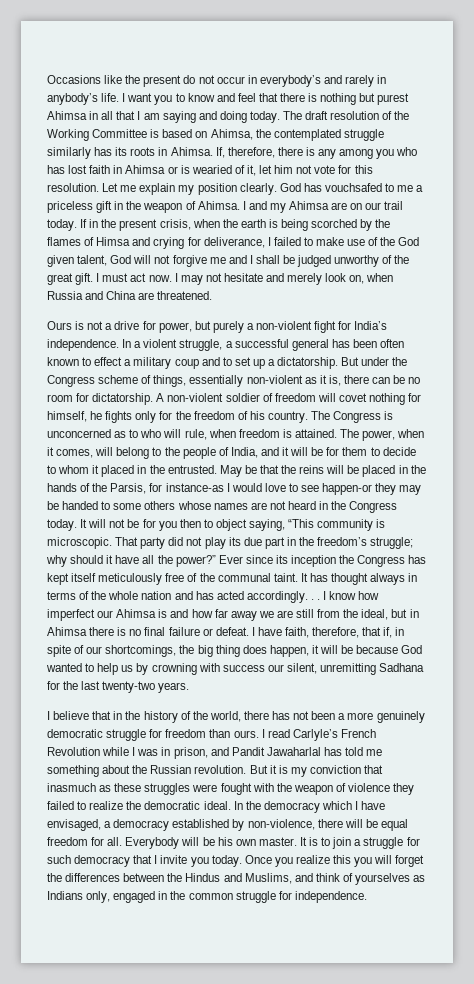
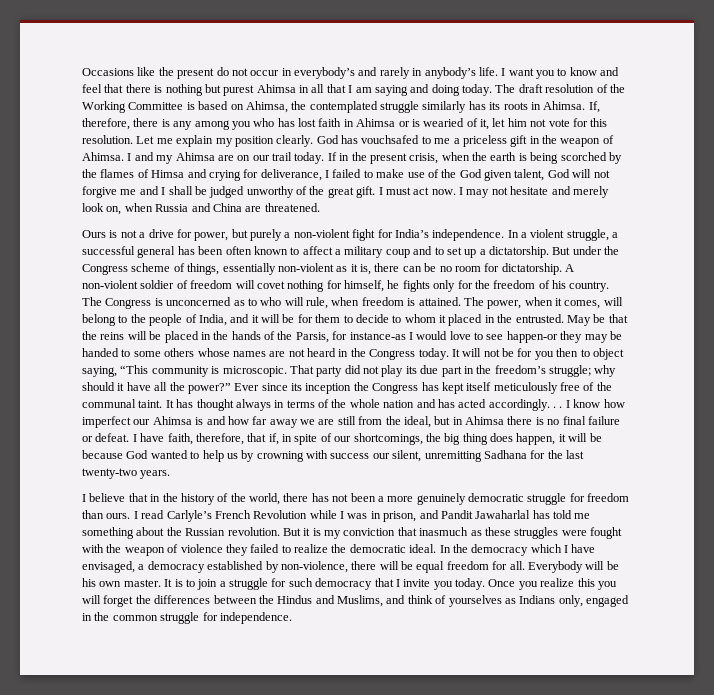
[94,357,123,366] effect -> [302,246,333,255] affect

